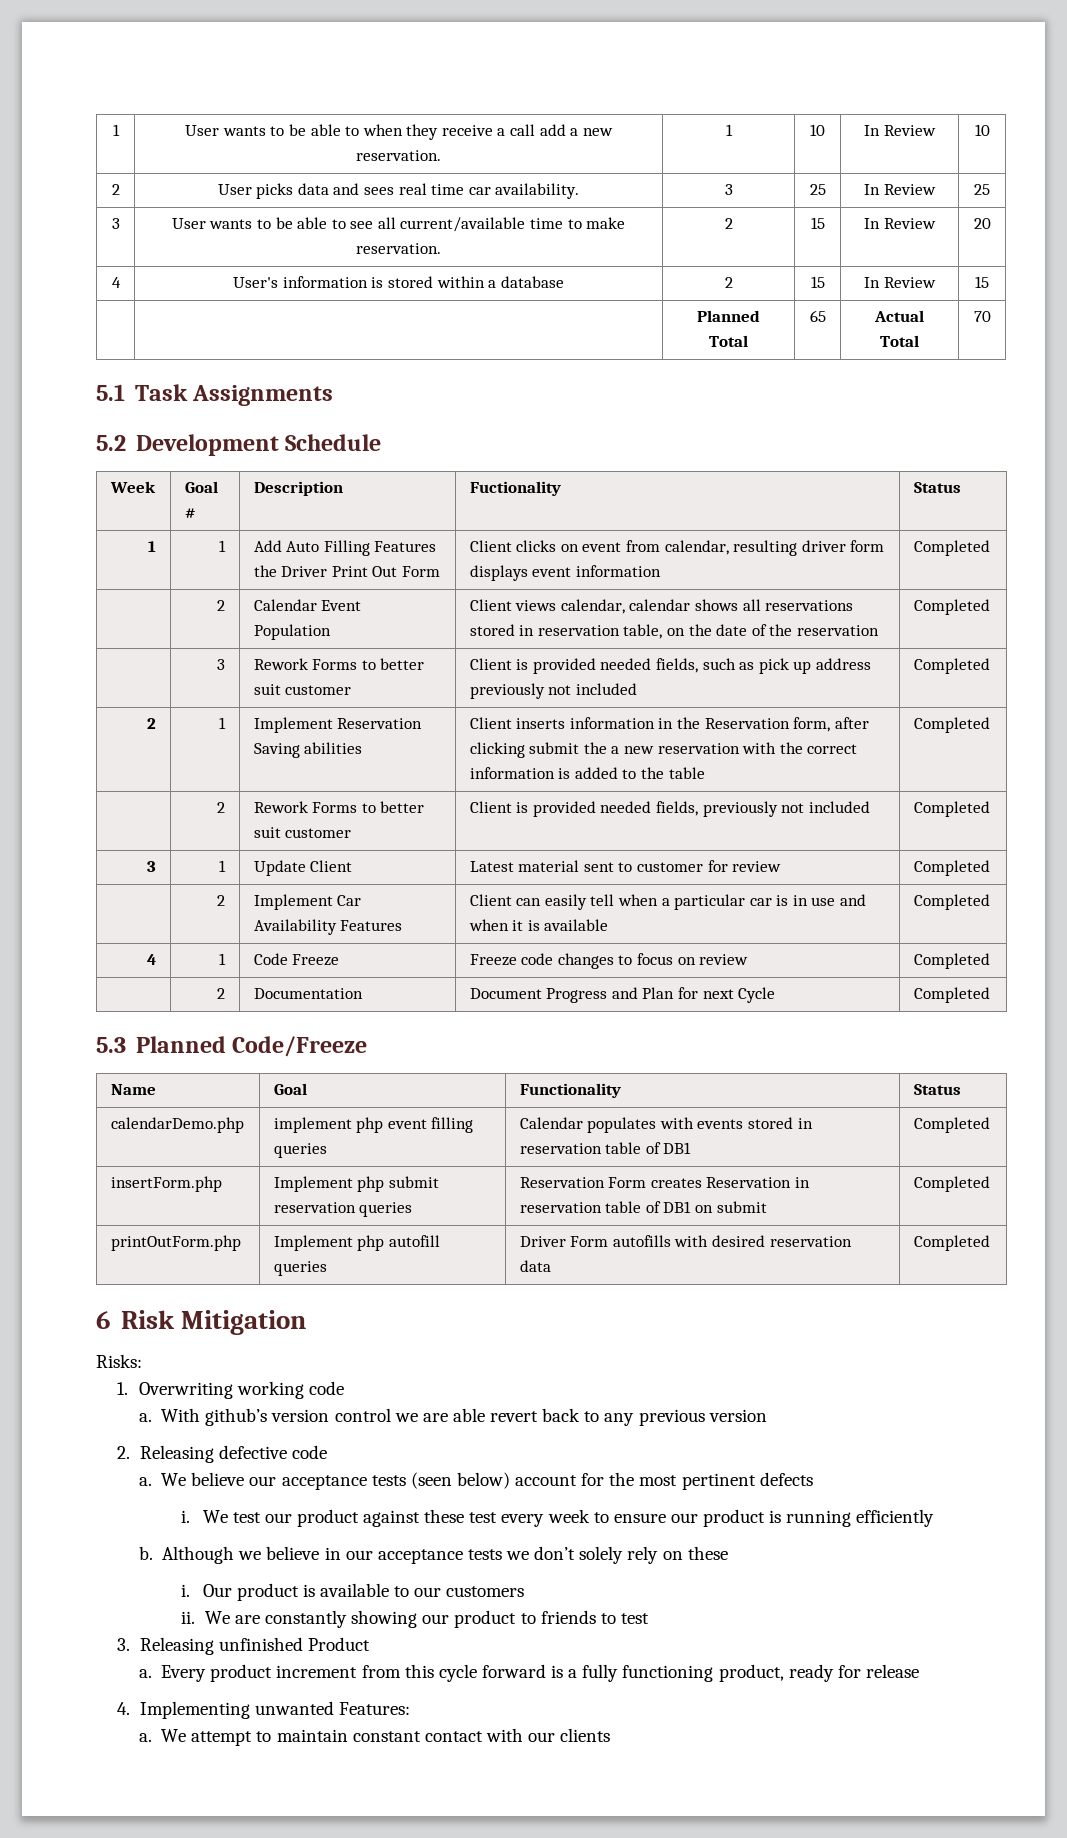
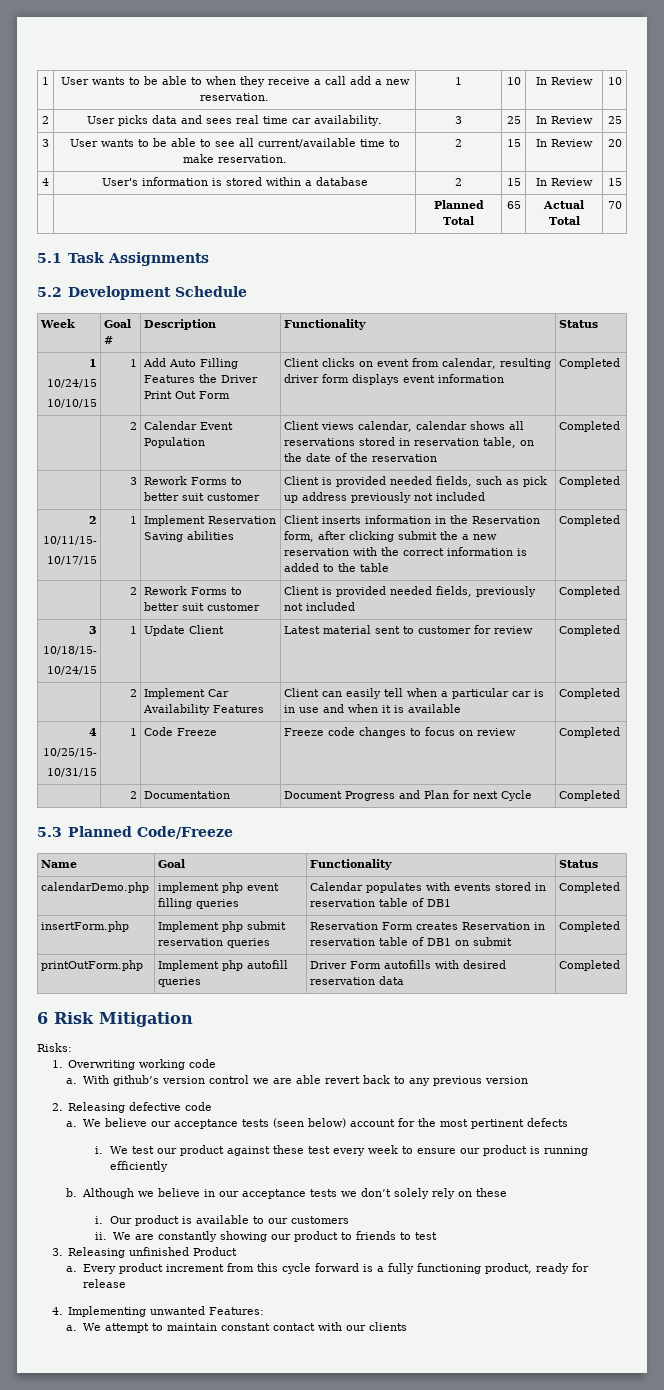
[469,481,561,496] Fuctionality -> [284,319,367,330] Functionality
(157, 546) none -> [46,379,97,388] [46,399,97,408] // 10/24/15 // 10/10/15
(157, 723) none -> [42,536,97,545] [46,556,97,565] // 10/11/15- // 10/17/15
(157, 866) none -> [42,646,97,655] [46,666,97,675] // 10/18/15- // 10/24/15
(157, 959) none -> [42,748,97,757] [46,768,97,777] // 10/25/15- // 10/31/15

